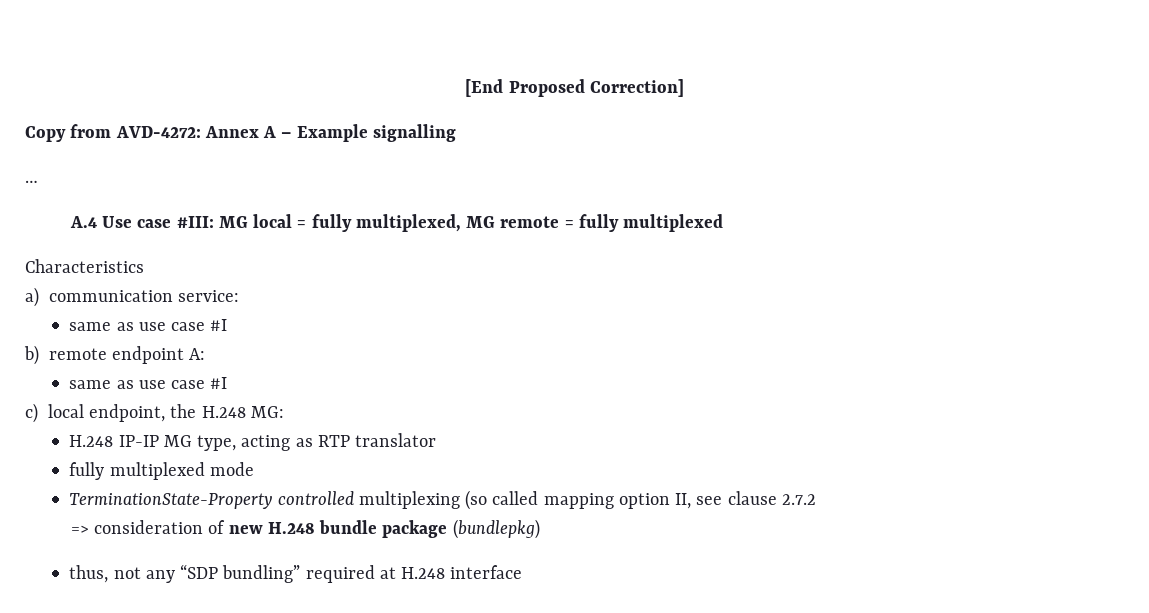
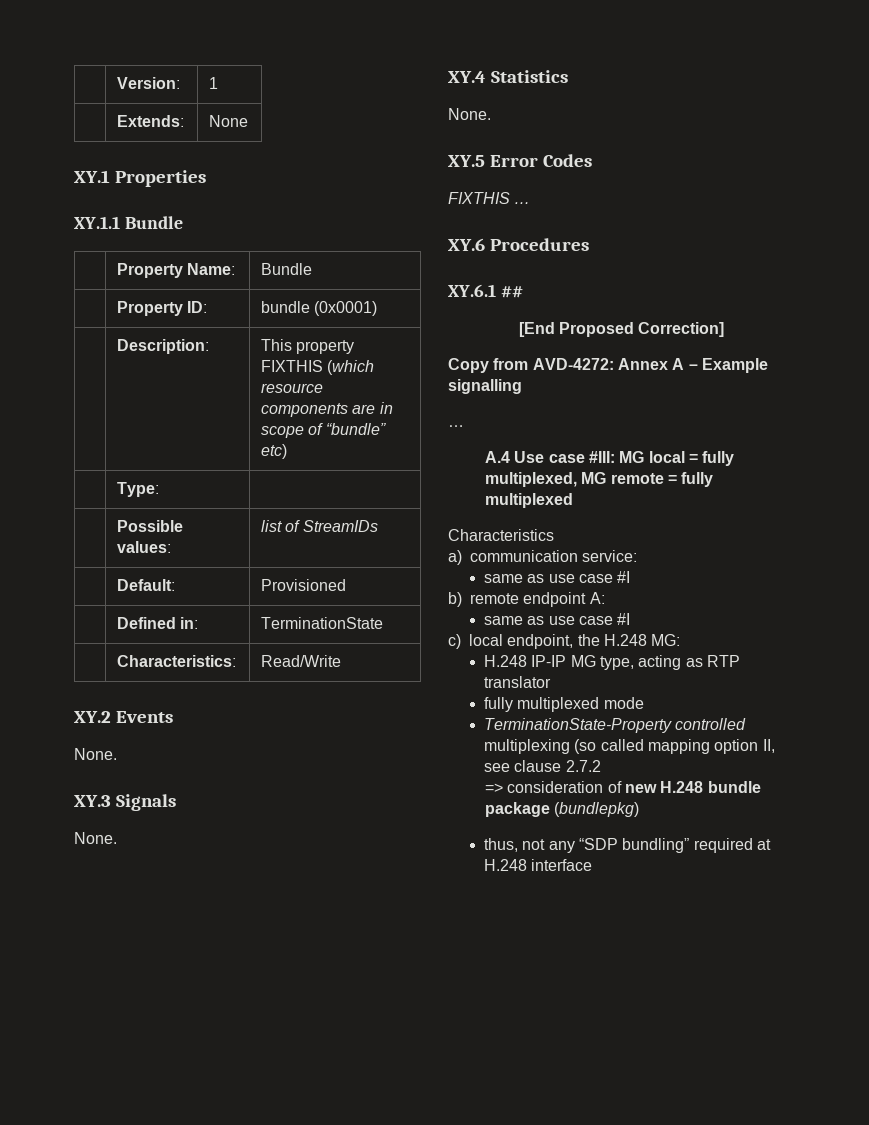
(465, 88) none -> [116,77,180,89] [208,77,218,89] [116,115,184,127] [208,115,248,127] [74,170,207,187] [74,216,183,229] [116,263,236,278] [260,263,312,275] [116,301,208,316] [260,301,378,316] [116,339,209,354] [260,339,355,354] [260,360,375,375] [260,383,323,393] [260,402,393,417] [260,423,386,438] [260,444,287,459] [116,482,159,497] [116,520,183,532] [116,541,171,553] [260,520,378,532] [116,579,175,591] [260,579,346,591] [116,617,199,629] [260,617,383,629] [116,655,236,667] [260,655,341,667] [74,711,174,723] [74,748,117,760] [74,794,177,811] [74,832,117,844] [448,70,569,83] [448,108,491,120] [448,154,593,167] [448,192,531,204] [448,238,590,251] [448,284,523,298] | Version: | 1 // | Extends: | None // XY.1 Properties // XY.1.1 Bundle // | Property Name: | Bundle // | Property ID: | bundle (0x0001) // | Description: | This property FIXTHIS (which resource components are in scope of “bundle” etc) // | Type: | // | Possible values: | list of StreamIDs // | Default: | Provisioned // | Defined in: | TerminationState // | Characteristics: | Read/Write // XY.2 Events // None. // XY.3 Signals // None. // XY.4 Statistics // None. // XY.5 Error Codes // FIXTHIS … // XY.6 Procedures // XY.6.1 ## //

